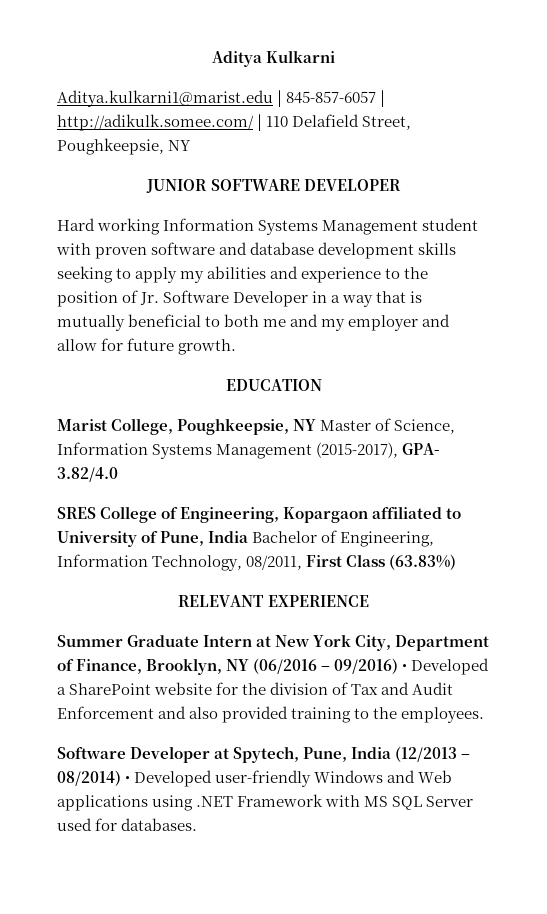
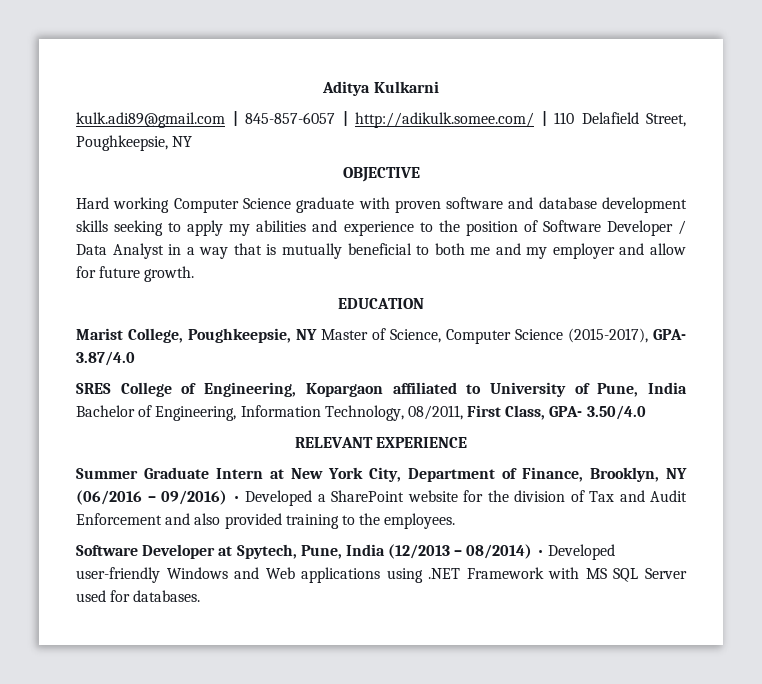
[57,90,273,107] Aditya.kulkarni1@marist.edu -> [76,112,225,128] kulk.adi89@gmail.com
[146,179,401,193] JUNIOR SOFTWARE DEVELOPER -> [342,167,420,182] OBJECTIVE
[163,218,479,235] Information Systems Management student -> [173,197,355,213] Computer Science graduate
[140,290,309,307] Jr. Software Developer -> [542,220,686,236] [76,243,164,259] Software Developer / Data Analyst
[57,442,313,459] Information Systems Management -> [446,329,563,344] Computer Science
[57,467,118,482] 3.82/4.0 -> [76,351,135,366] 3.87/4.0
[346,554,457,570] Class (63.83%) -> [505,405,646,420] Class, GPA- 3.50/4.0

